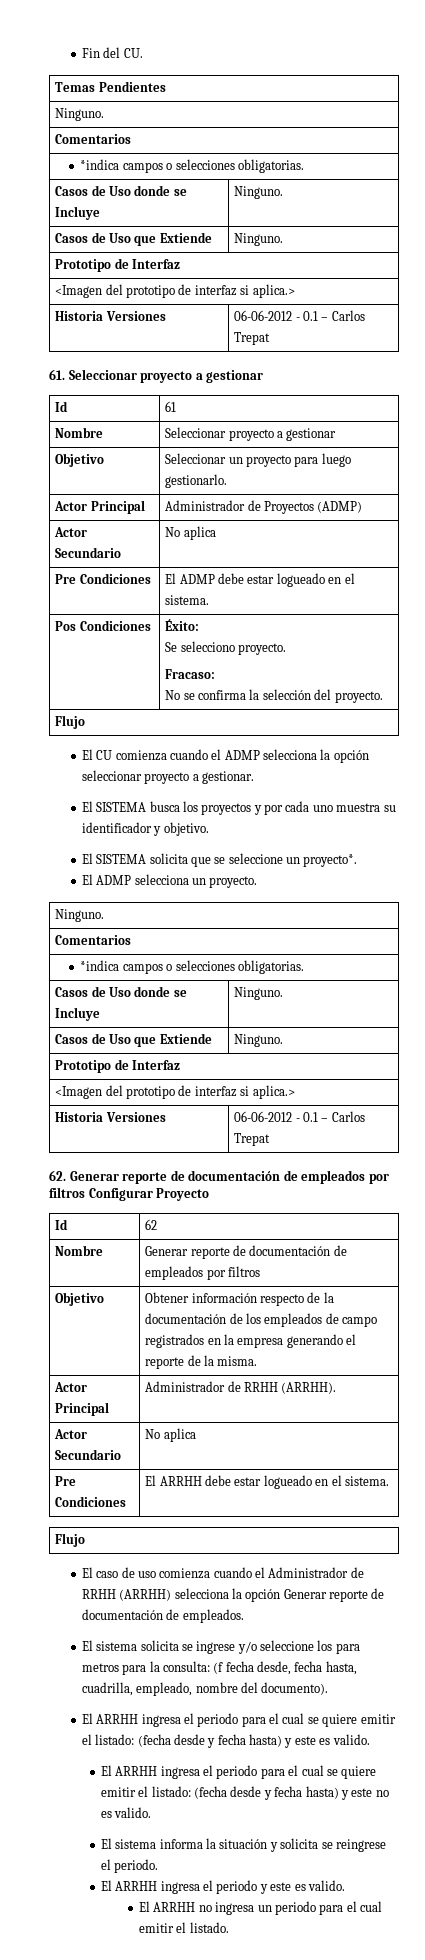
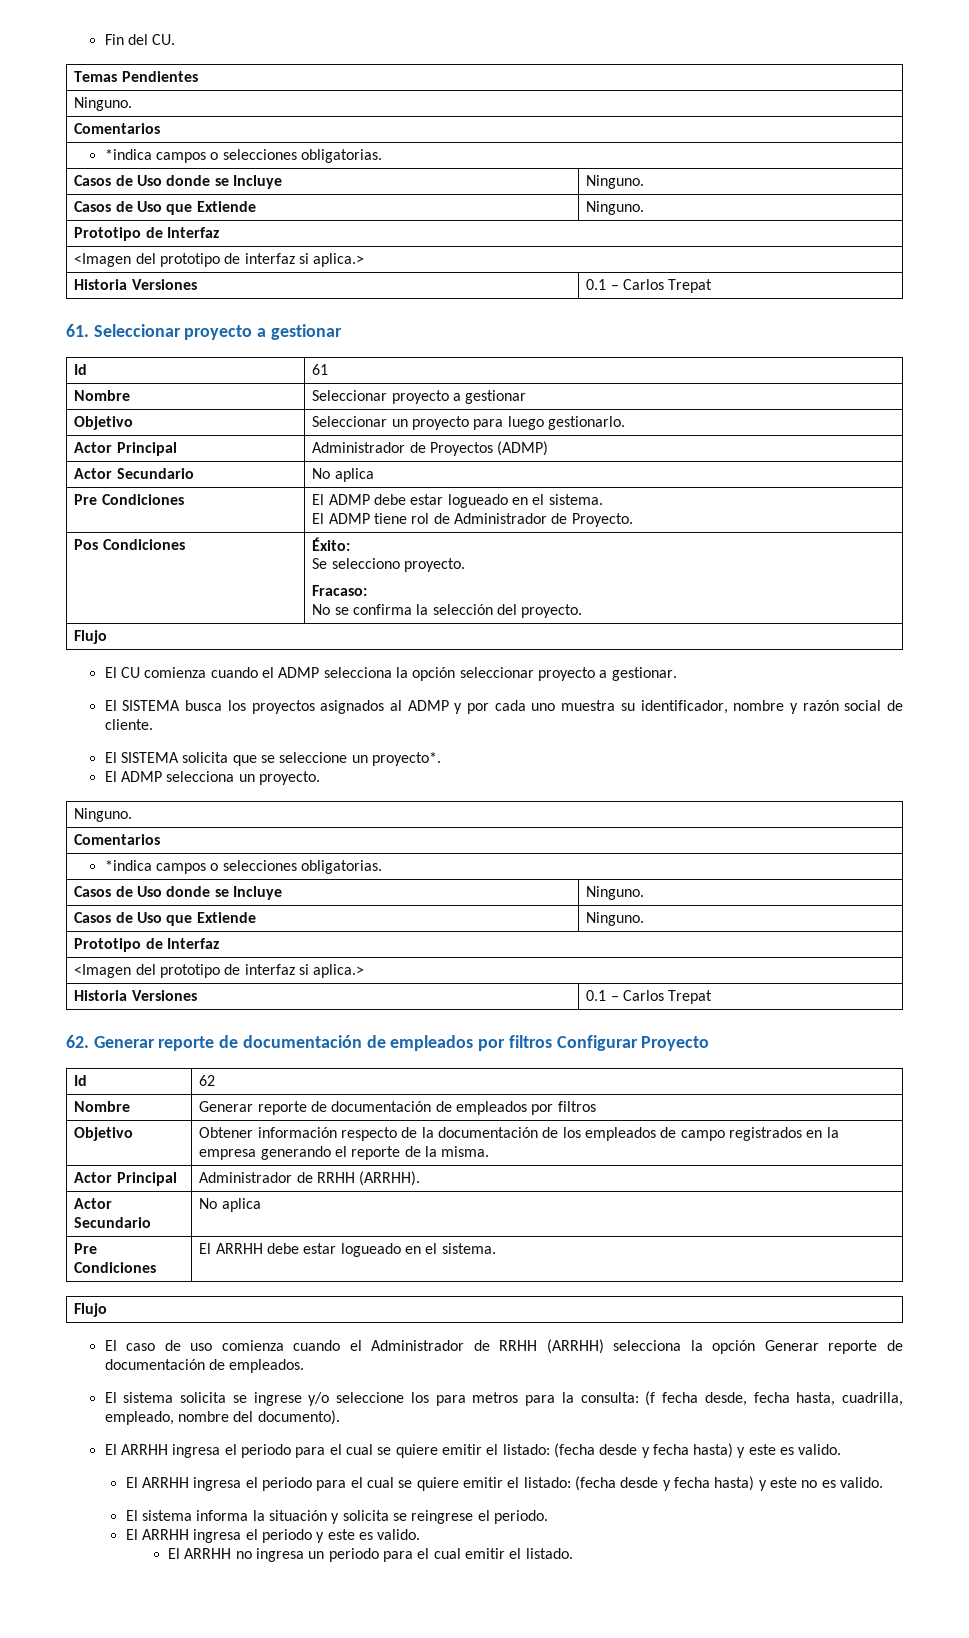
[234,310,300,321] 06-06-2012 - -> (197, 284) none
(210, 600) none -> [312,513,633,527] // El ADMP tiene rol de Administrador de Proyecto.
(252, 809) none -> [320,700,449,714] asignados al ADMP
[81,822,209,836] identificador y objetivo. -> [640,700,904,714] [104,719,153,730] identificador, nombre y razón social de cliente.
[234,1111,300,1122] 06-06-2012 - -> (197, 995) none

